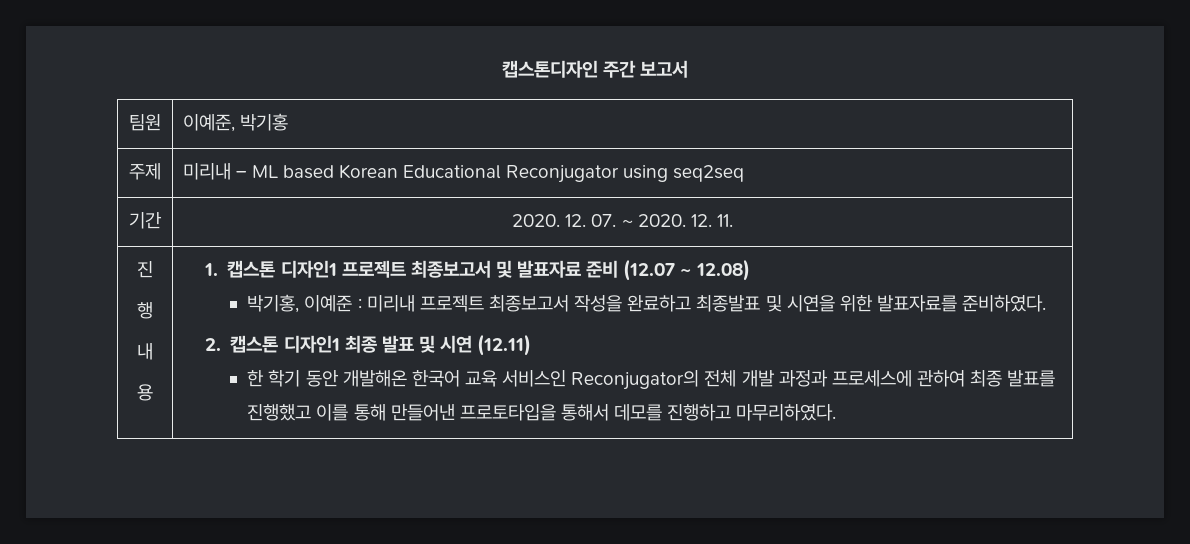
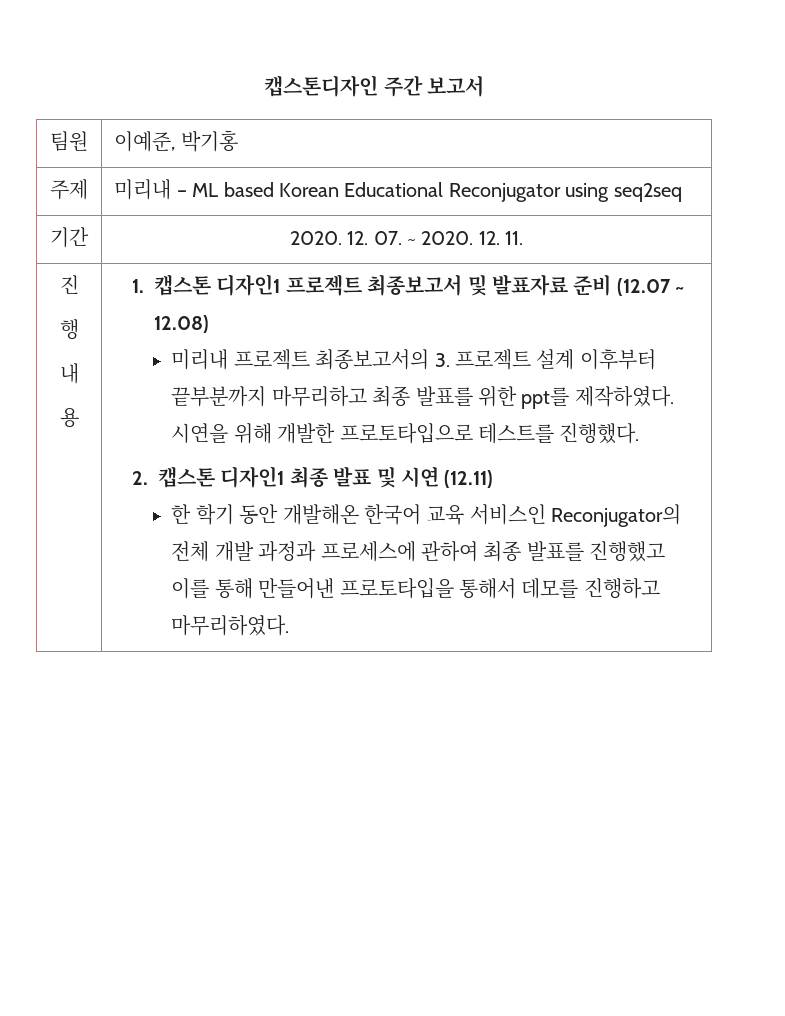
[247,294,1047,313] 박기홍, 이예준 : 미리내 프로젝트 최종보고서 작성을 완료하고 최종발표 및 시연을 위한 발표자료를 준비하였다. -> [171,349,656,370] [171,386,674,409] [171,423,640,444] 미리내 프로젝트 최종보고서의 3. 프로젝트 설계 이후부터 끝부분까지 마무리하고 최종 발표를 위한 ppt를 제작하였다. 시연을 위해 개발한 프로토타입으로 테스트를 진행했다.

